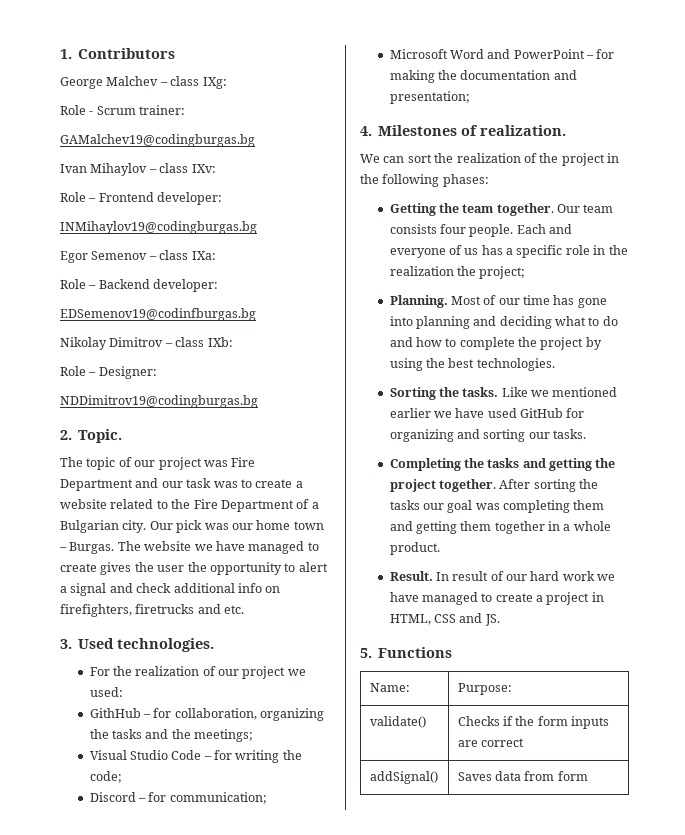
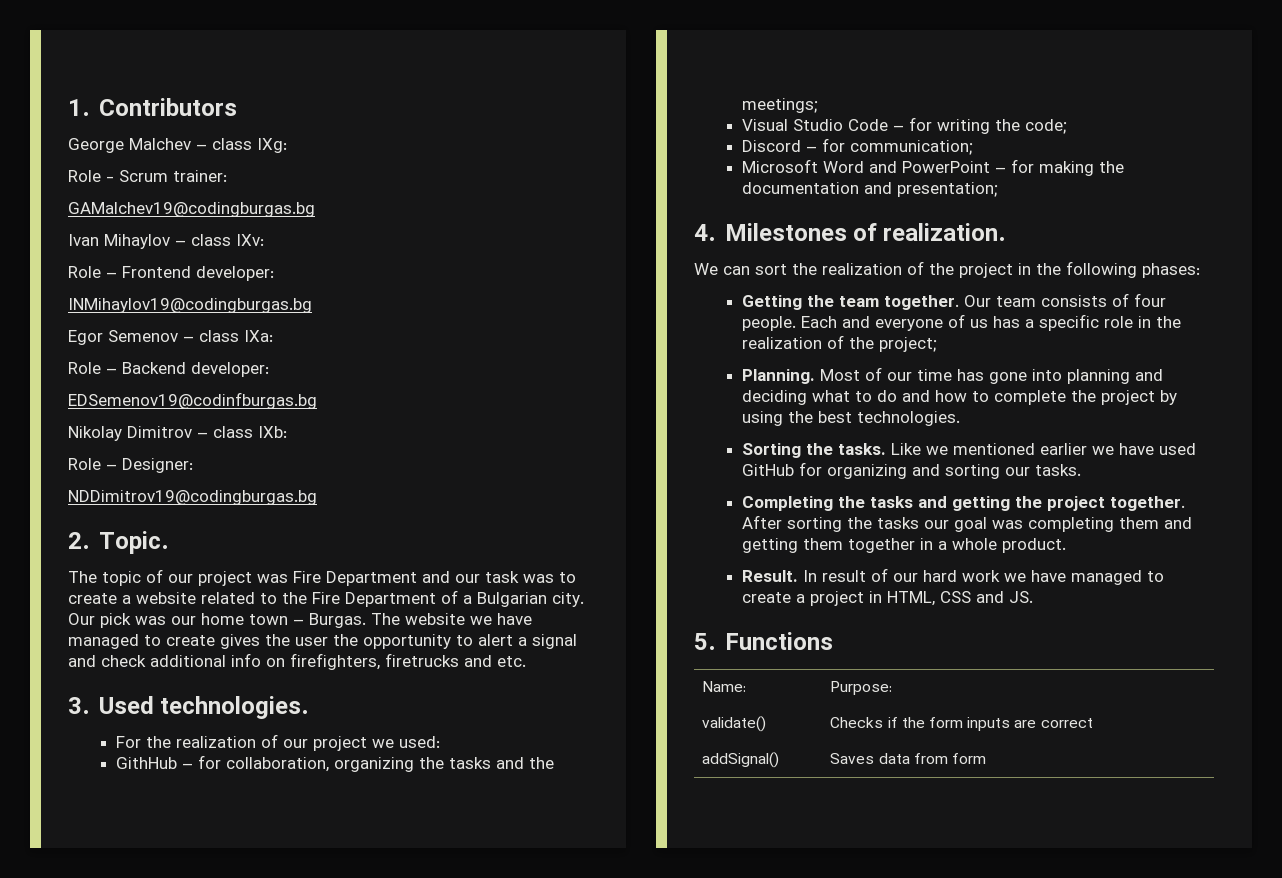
(437, 229) none -> [1112,293,1130,307] of
(454, 271) none -> [827,335,845,349] of

